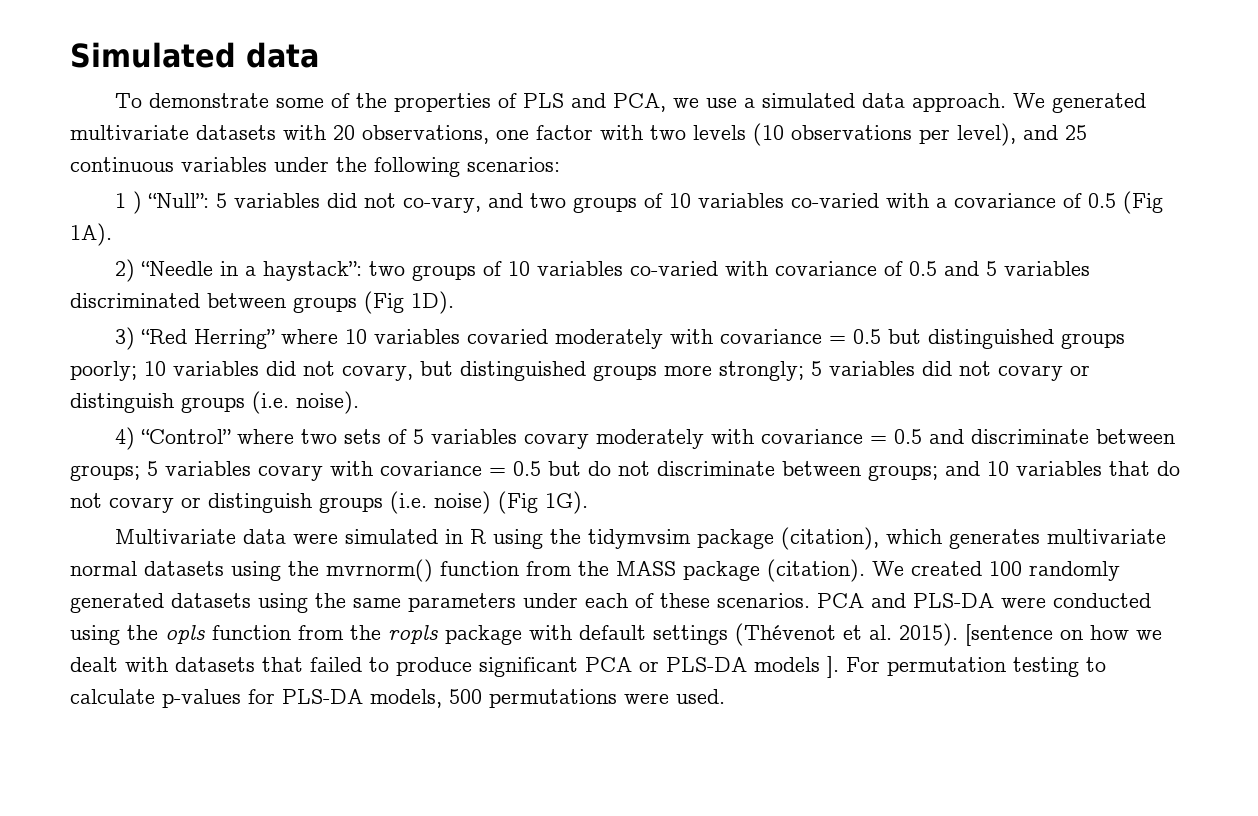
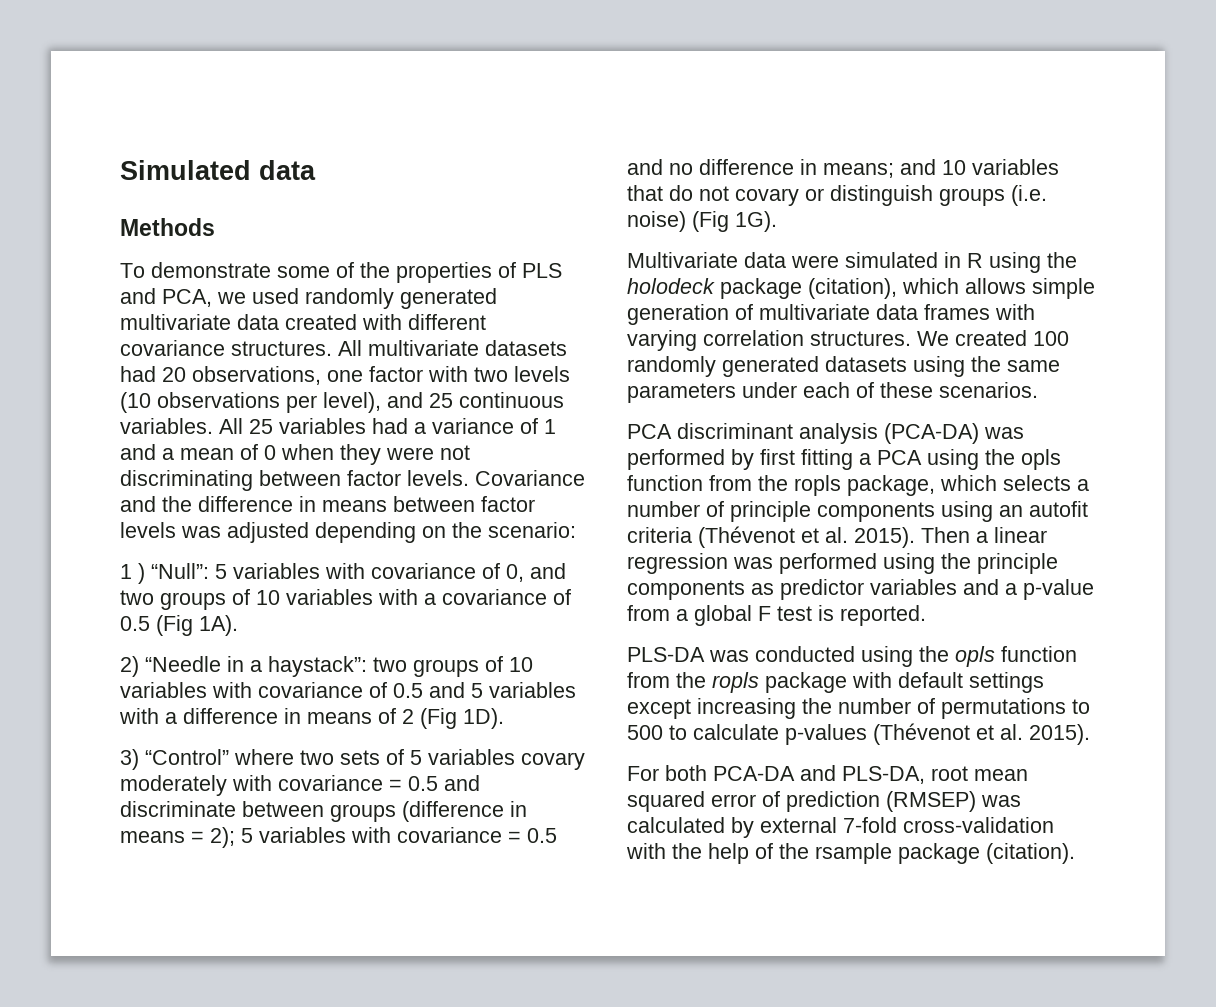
(319, 55) none -> [120,218,215,236] // Methods
[706,93,1147,113] [70,125,326,140] use a simulated data approach. We generated multivariate datasets with -> [252,288,497,309] [120,314,486,330] [120,340,567,356] [120,366,156,382] used randomly generated multivariate data created with different covariance structures. All multivariate datasets had
[181,157,560,177] variables under the following scenarios: -> [120,418,556,434] [120,444,470,465] [120,470,585,491] [120,496,535,512] [120,522,576,543] variables. All 25 variables had a variance of 1 and a mean of 0 when they were not discriminating between factor levels. Covariance and the difference in means between factor levels was adjusted depending on the scenario:
[327,193,482,213] did not co-vary, -> [325,563,524,582] with covariance of 0,
[791,193,880,208] co-varied -> (373, 597) none
[630,261,719,276] co-varied -> (207, 690) none
[70,291,454,314] [115,327,1126,350] [70,361,1090,381] [70,391,359,414] [115,427,136,450] discriminated between groups (Fig 1D). // 3) “Red Herring” where 10 variables covaried moderately with covariance = 0.5 but distinguished groups poorly; 10 variables did not covary, but distinguished groups more strongly; 5 variables did not covary or distinguish groups (i.e. noise). // 4) -> [119,708,504,729] [120,749,139,770] with a difference in means of 2 (Fig 1D). // 3)
[70,461,938,481] groups; 5 variables covary with covariance = 0.5 but do not discriminate between groups; -> [330,801,527,822] [120,827,557,848] [627,159,894,178] groups (difference in means = 2); 5 variables with covariance = 0.5 and no difference in means;
[588,529,692,549] tidymvsim -> [627,278,715,294] holodeck
[949,529,1167,549] [70,559,865,582] generates multivariate normal datasets using the mvrnorm() function from the MASS package (citation). -> [965,278,1095,299] [627,304,1035,325] [627,330,911,351] allows simple generation of multivariate data frames with varying correlation structures.
[817,593,1046,608] PCA and PLS-DA were -> [627,423,1024,444] [627,449,1061,470] [627,475,1089,496] [627,501,1088,522] [627,526,1047,548] [627,553,1058,574] [627,579,1094,600] [627,605,926,626] [627,647,749,662] // PCA discriminant analysis (PCA-DA) was performed by first fitting a PCA using the opls function from the ropls package, which selects a number of principle components using an autofit criteria (Thévenot et al. 2015). Then a linear regression was performed using the principle components as predictor variables and a p-value from a global F test is reported. // PLS-DA was
[735,623,1162,646] [70,656,1106,678] [70,689,725,708] (Thévenot et al. 2015). [sentence on how we dealt with datasets that failed to produce significant PCA or PLS-DA models ]. For permutation testing to calculate p-values for PLS-DA models, 500 permutations were used. -> [627,698,1090,719] [627,723,1090,745] [627,765,1028,784] [627,791,1021,812] [627,817,1054,838] [626,843,1075,864] except increasing the number of permutations to 500 to calculate p-values (Thévenot et al. 2015). // For both PCA-DA and PLS-DA, root mean squared error of prediction (RMSEP) was calculated by external 7-fold cross-validation with the help of the rsample package (citation).

